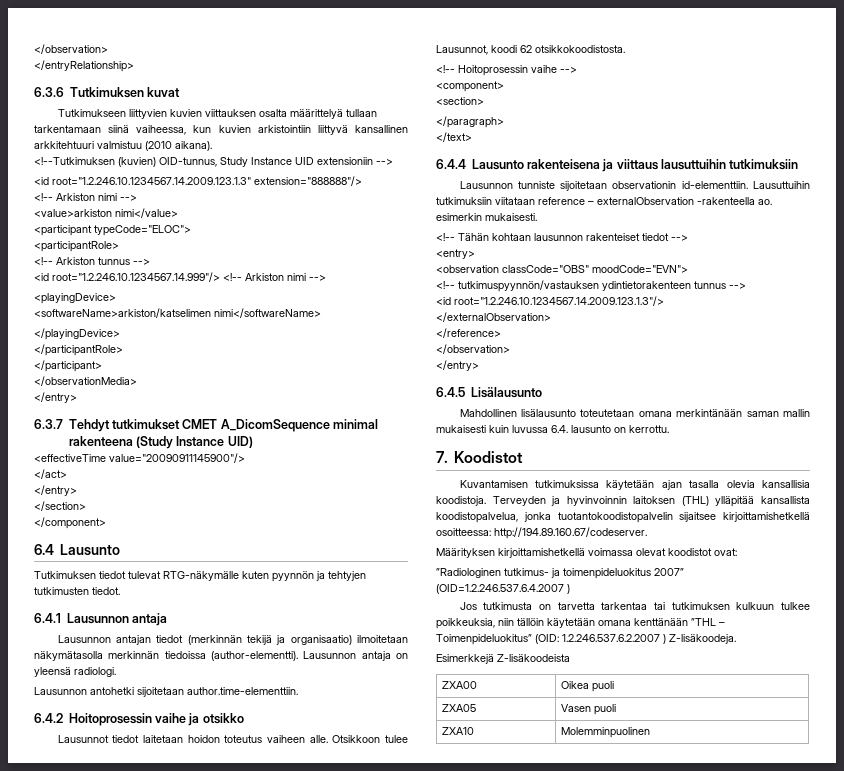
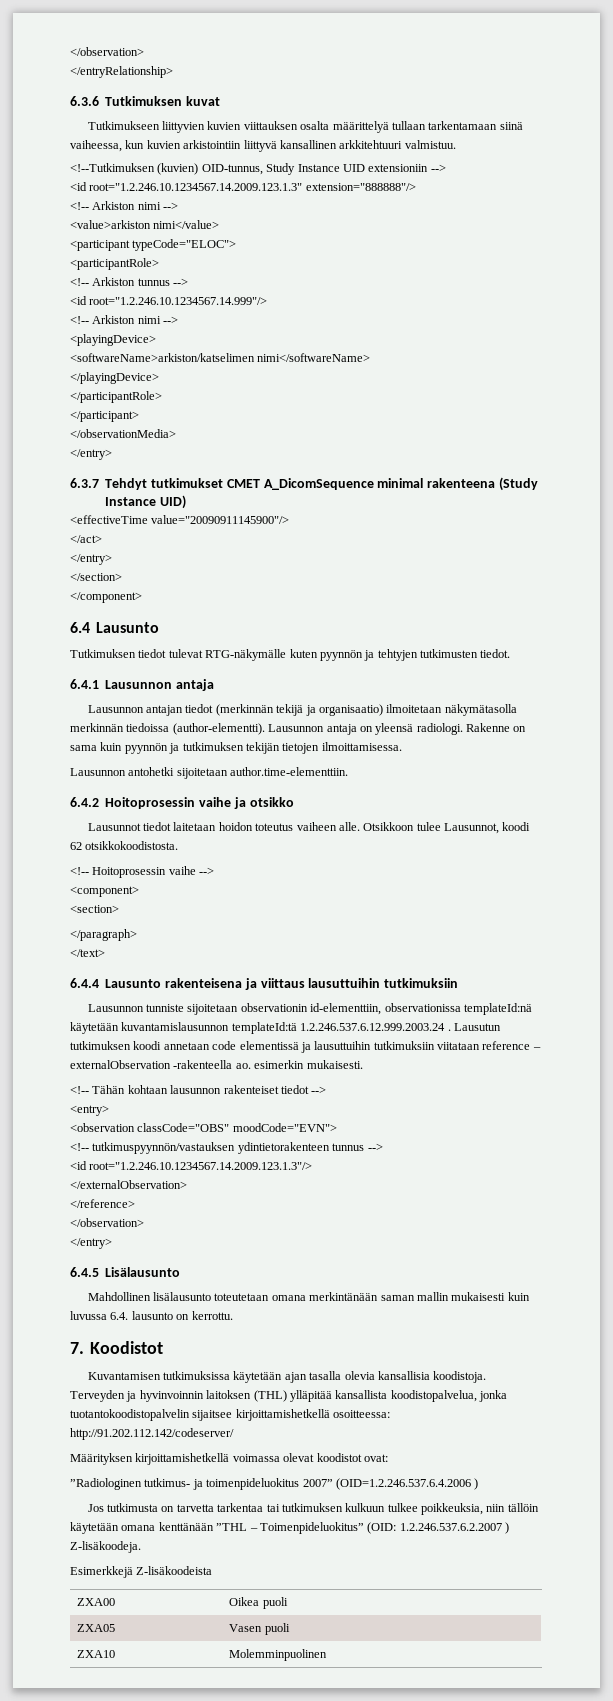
[97,141,212,151] valmistuu (2010 aikana). -> [404,140,456,149] valmistuu.
(220, 277) none -> (268, 301) //
(116, 672) none -> [466,723,527,732] [70,742,402,754] Rakenne on sama kuin pyynnön ja tutkimuksen tekijän tietojen ilmoittamisessa.
[681,181,810,189] id-elementtiin. Lausuttuihin -> [310,1003,532,1015] [70,1022,501,1034] [70,1041,372,1053] id-elementtiin, observationissa templateId:nä käytetään kuvantamislausunnon templateId:tä 1.2.246.537.6.12.999.2003.24 . Lausutun tutkimuksen koodi annetaan code elementissä ja lausuttuihin
[494,527,647,539] http://194.89.160.67/codeserver. -> [70,1428,234,1440] http://91.202.112.142/codeserver/
[436,584,564,594] (OID=1.2.246.537.6.4.2007 -> [335,1478,471,1490] (OID=1.2.246.537.6.4.2006

